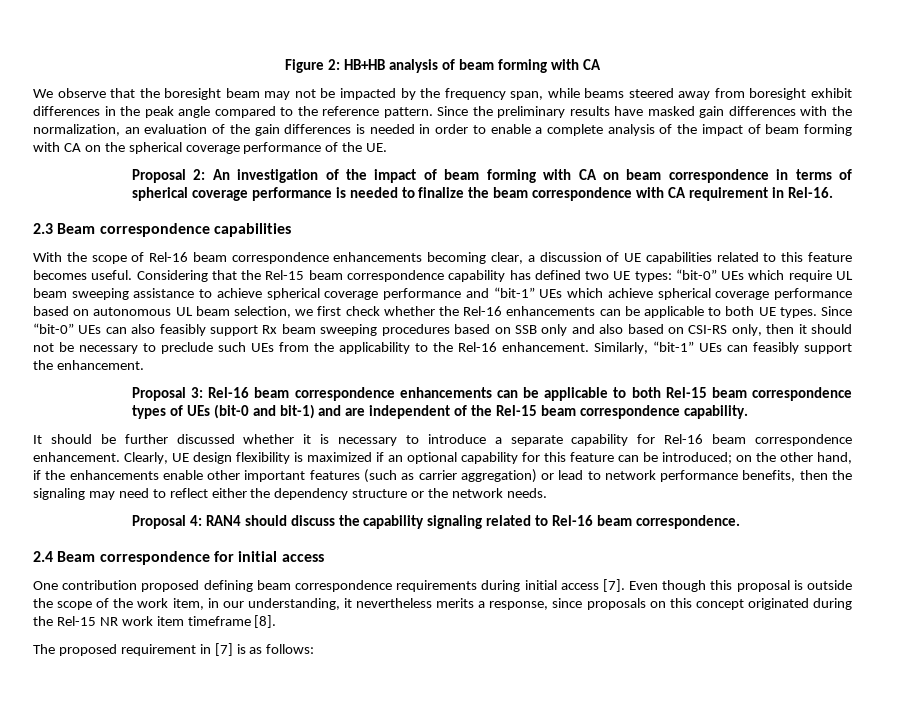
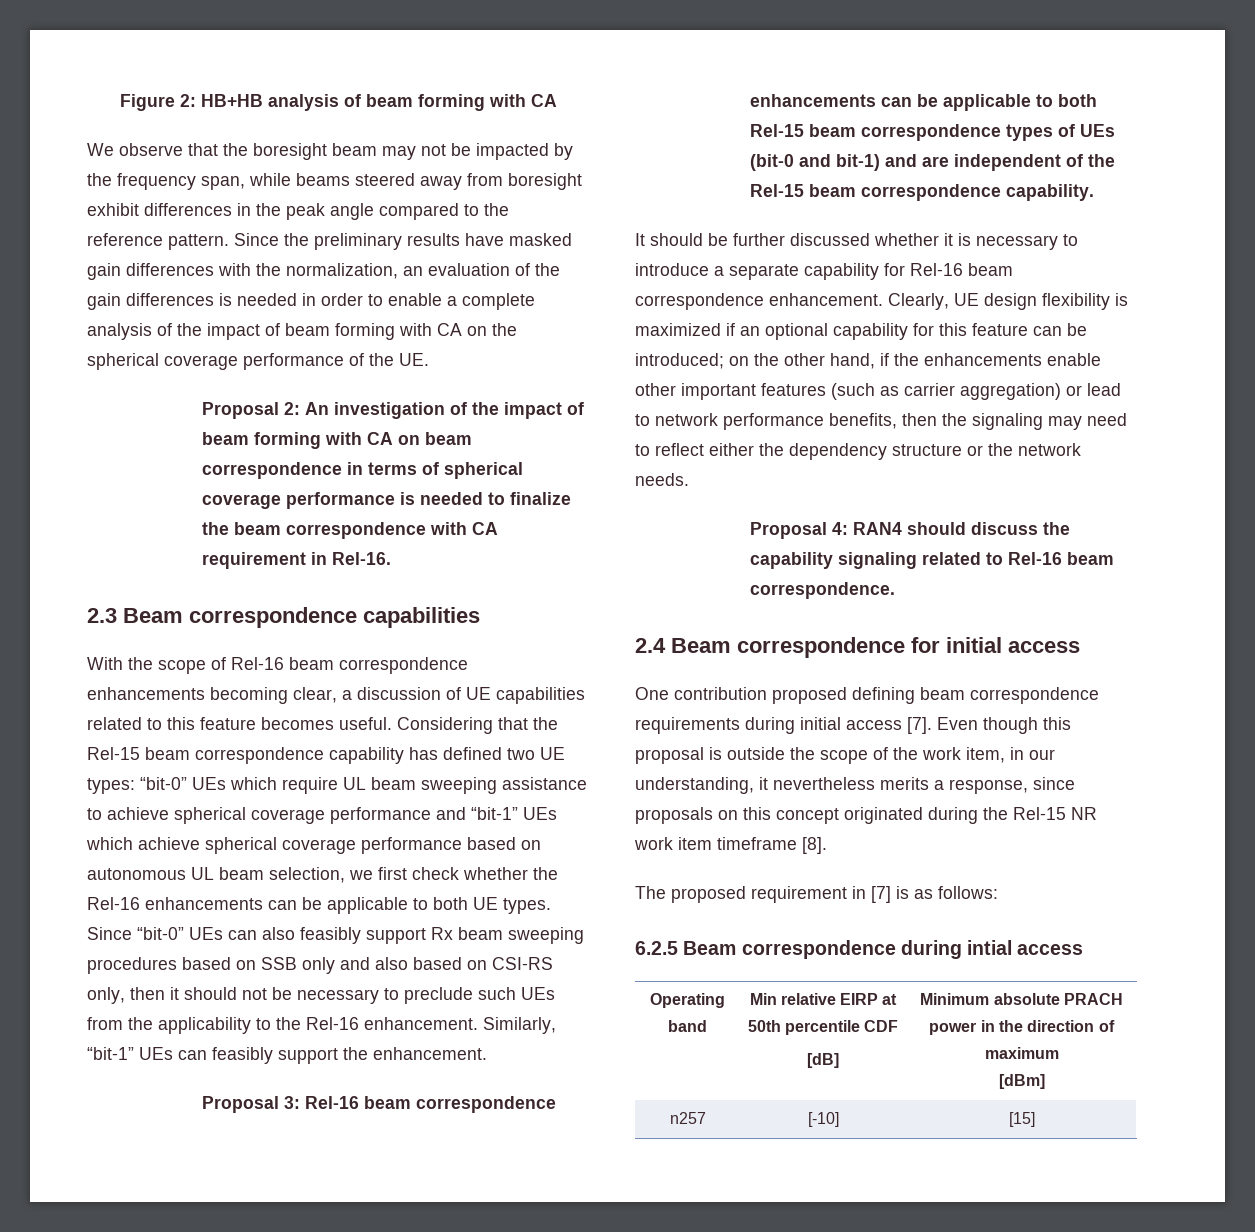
(315, 649) none -> [635,940,1084,959] [650,993,725,1008] [668,1020,707,1032] [749,993,898,1005] [747,1020,899,1035] [807,1053,839,1068] [920,993,1123,1005] [929,1020,1115,1035] [984,1047,1059,1059] [998,1074,1045,1089] [669,1112,706,1124] [807,1112,839,1127] [1008,1112,1035,1127] // 6.2.5 Beam correspondence during intial access // Operating band | Min relative EIRP at 50th percentile CDF // [dB] | Minimum absolute PRACH power in the direction of maximum // [dBm] // n257 | [-10] | [15]

